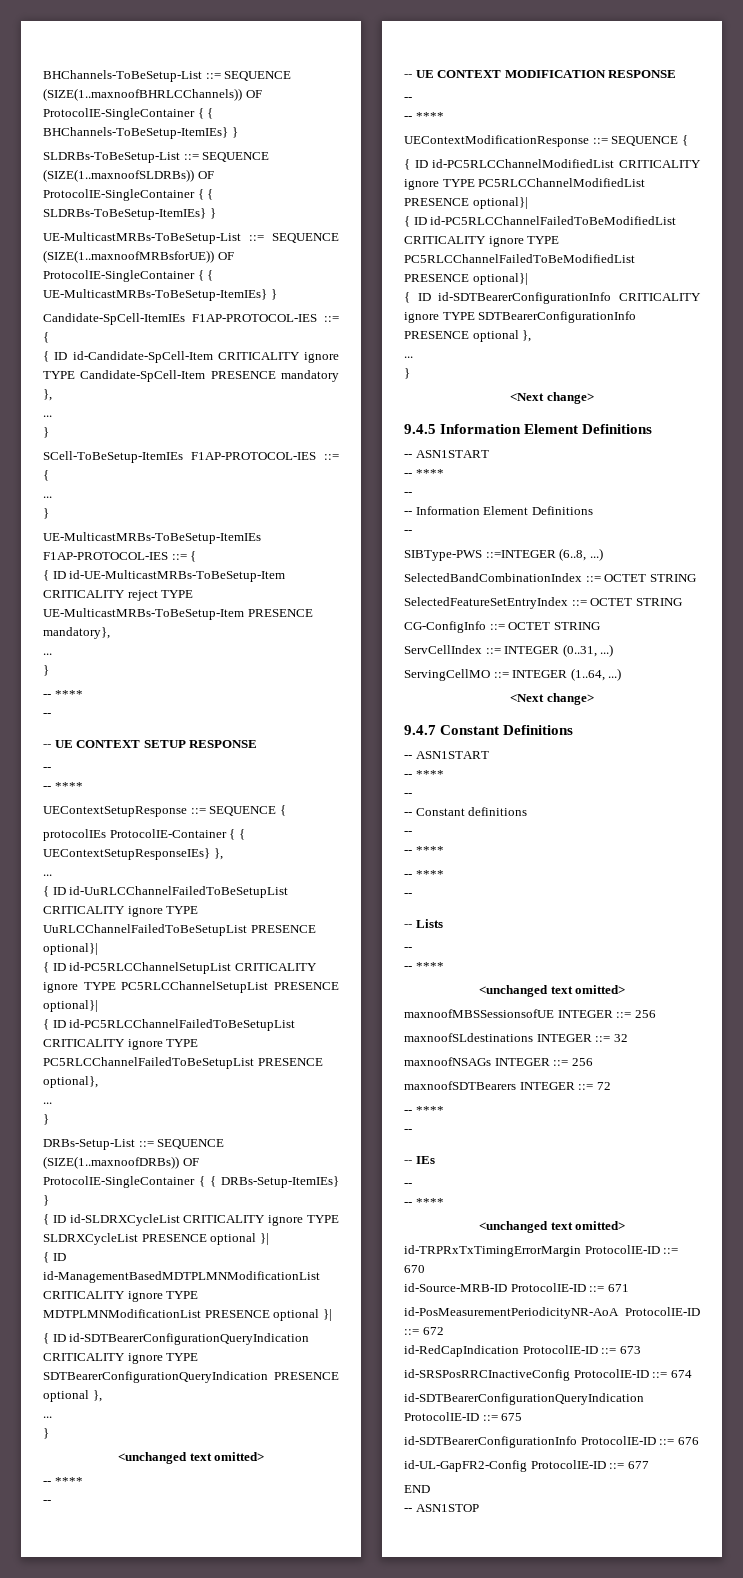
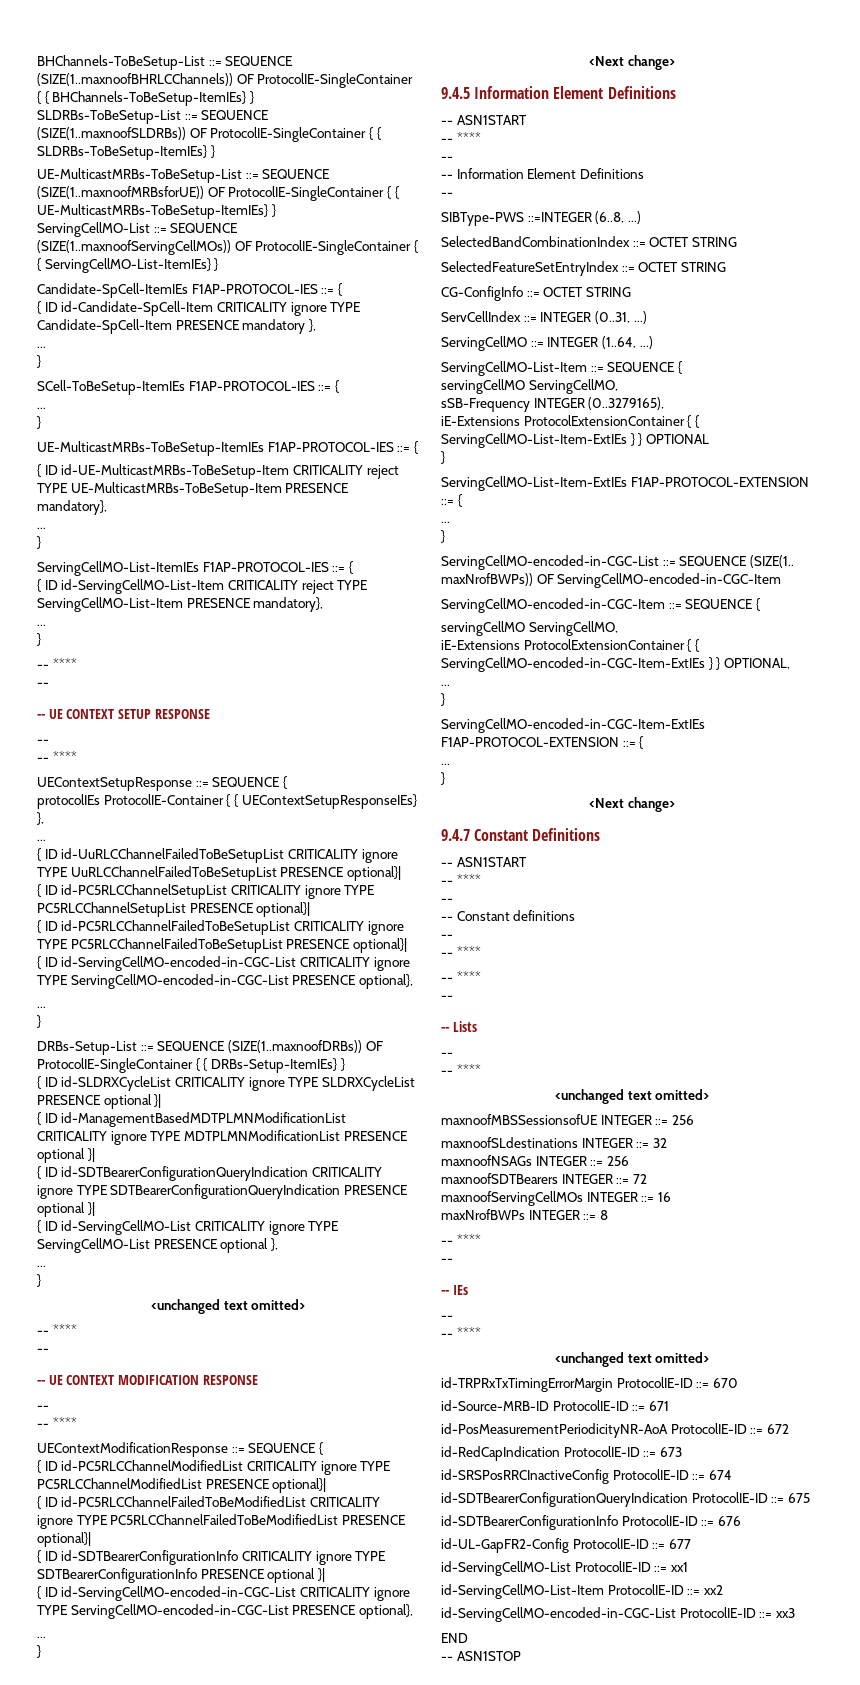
(277, 294) none -> [37,222,238,237] [37,240,418,255] [37,258,219,273] // ServingCellMO-List ::= SEQUENCE (SIZE(1..maxnoofServingCellMOs)) OF ProtocolIE-SingleContainer { { ServingCellMO-List-ItemIEs} }
(49, 670) none -> [37,561,353,576] [37,579,368,594] [37,597,324,612] [37,624,46,626] [37,633,41,646] // ServingCellMO-List-ItemIEs F1AP-PROTOCOL-IES ::= { // { ID id-ServingCellMO-List-Item CRITICALITY reject TYPE ServingCellMO-List-Item PRESENCE mandatory}, // ... // }
(323, 1062) none -> [352,938,407,953] [37,956,410,971] [37,974,356,989] optional}| // { ID id-ServingCellMO-encoded-in-CGC-List CRITICALITY ignore TYPE ServingCellMO-encoded-in-CGC-List PRESENCE
(89, 1396) none -> [87,1202,95,1216] [37,1220,339,1235] [37,1238,269,1253] }| // { ID id-ServingCellMO-List CRITICALITY ignore TYPE ServingCellMO-List PRESENCE optional
[522,330,532,342] }, -> [317,1568,325,1582] [37,1586,410,1601] [37,1604,413,1619] }| // { ID id-ServingCellMO-encoded-in-CGC-List CRITICALITY ignore TYPE ServingCellMO-encoded-in-CGC-List PRESENCE optional},
(622, 674) none -> [441,361,682,376] [441,379,618,394] [441,397,665,412] [441,415,699,428] [441,433,709,448] [441,451,445,464] [441,476,809,491] [441,494,462,507] [441,521,450,523] [441,530,445,543] [441,555,794,570] [441,573,782,588] [441,598,760,613] [441,621,618,636] [441,639,699,652] [441,657,790,672] [441,684,450,686] [441,693,445,706] [441,718,705,733] [441,736,644,749] [441,763,450,765] [441,772,445,785] // ServingCellMO-List-Item ::= SEQUENCE { // servingCellMO ServingCellMO, // sSB-Frequency INTEGER (0..3279165), // iE-Extensions ProtocolExtensionContainer { { ServingCellMO-List-Item-ExtIEs } } OPTIONAL // } // ServingCellMO-List-Item-ExtIEs F1AP-PROTOCOL-EXTENSION ::= { // ... // } // ServingCellMO-encoded-in-CGC-List ::= SEQUENCE (SIZE(1.. maxNrofBWPs)) OF ServingCellMO-encoded-in-CGC-Item // ServingCellMO-encoded-in-CGC-Item ::= SEQUENCE { // servingCellMO ServingCellMO, // iE-Extensions ProtocolExtensionContainer { { ServingCellMO-encoded-in-CGC-Item-ExtIEs } } OPTIONAL, // ... // } // ServingCellMO-encoded-in-CGC-Item-ExtIEs F1AP-PROTOCOL-EXTENSION ::= { // ... // }
(611, 1086) none -> [441,1191,671,1206] [441,1209,608,1220] // maxnoofServingCellMOs INTEGER ::= 16 // maxNrofBWPs INTEGER ::= 8
(649, 1465) none -> [441,1561,688,1576] [441,1584,723,1599] [441,1607,795,1622] // id-ServingCellMO-List ProtocolIE-ID ::= xx1 // id-ServingCellMO-List-Item ProtocolIE-ID ::= xx2 // id-ServingCellMO-encoded-in-CGC-List ProtocolIE-ID ::= xx3

